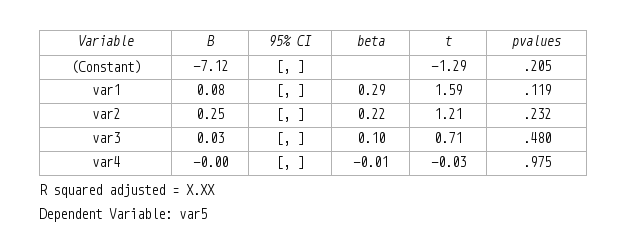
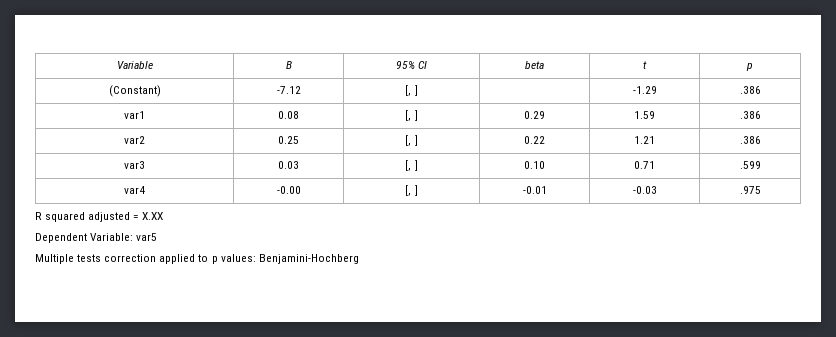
[512,35,561,49] pvalues -> [746,63,753,71] p
[522,60,551,71] .205 -> [739,86,761,94] .386
[522,84,551,95] .119 -> [739,111,761,119] .386
[522,108,551,119] .232 -> [739,136,761,144] .386
[522,132,551,143] .480 -> [739,161,761,169] .599
(207, 213) none -> [35,254,359,264] // Multiple tests correction applied to p values: Benjamini-Hochberg

